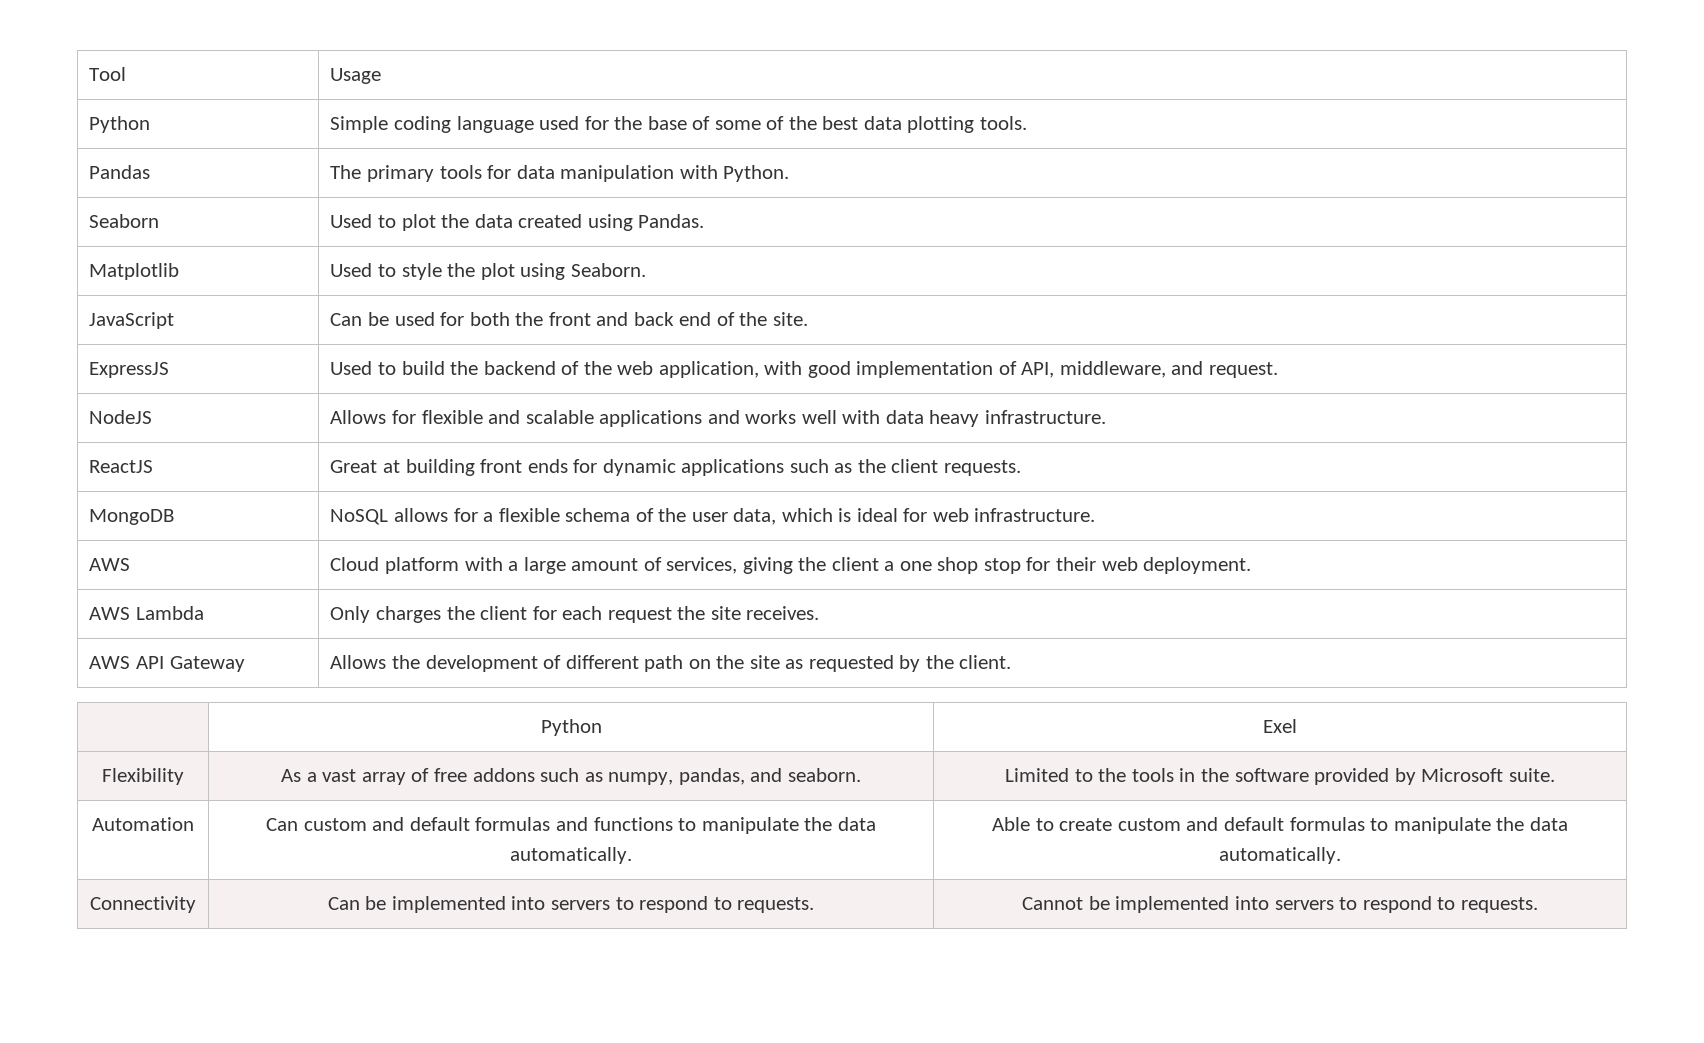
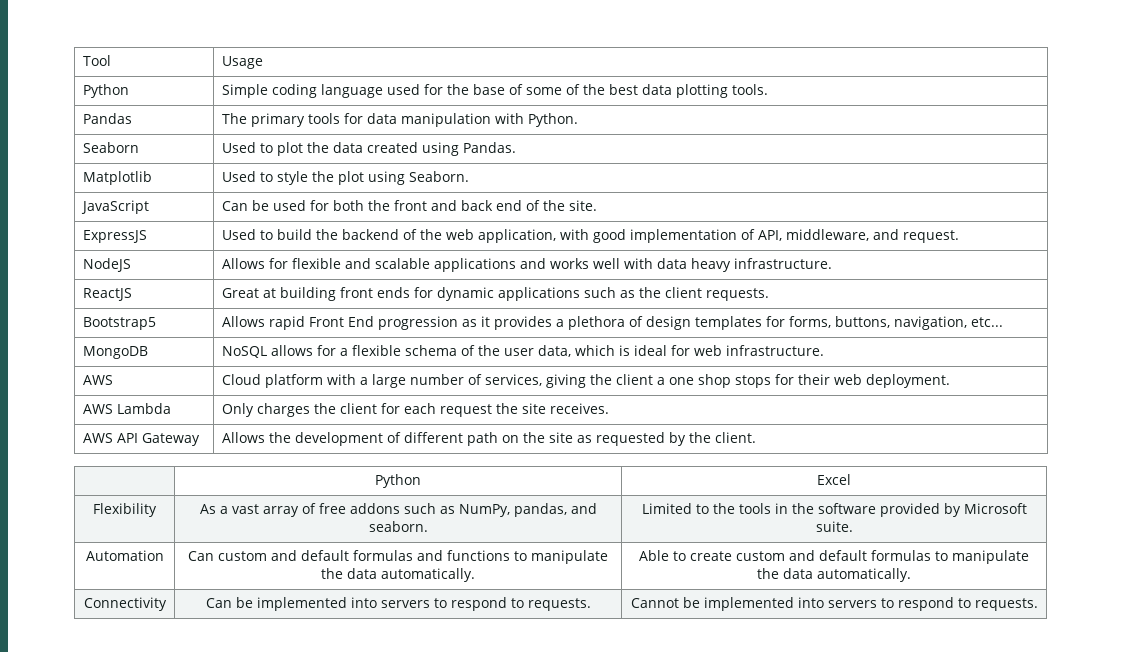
(1021, 468) none -> [82,317,156,330] [221,316,1003,330] // Bootstrap5 | Allows rapid Front End progression as it provides a plethora of design templates for forms, buttons, navigation, etc...
[571,558,639,571] amount -> [409,374,464,385] number
[983,558,1021,574] stop -> [734,375,771,388] stops
[1263,719,1297,733] Exel -> [817,474,851,485] Excel
[608,772,674,785] numpy, -> [458,504,510,517] NumPy,

